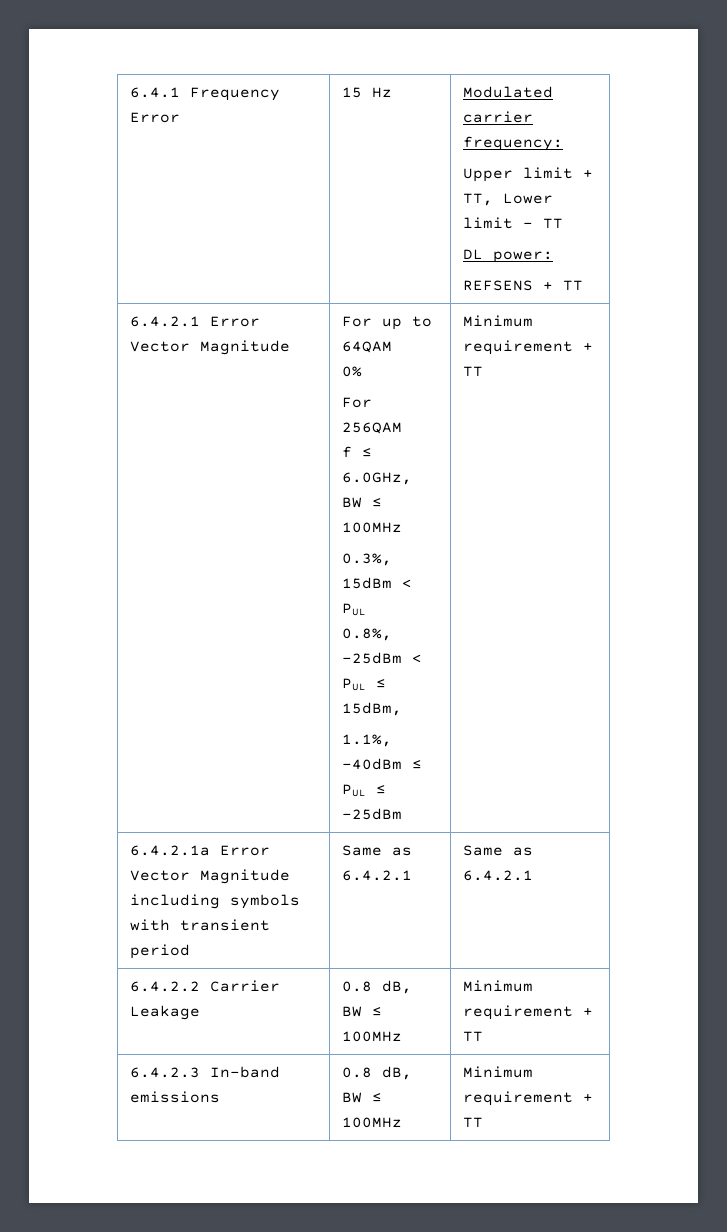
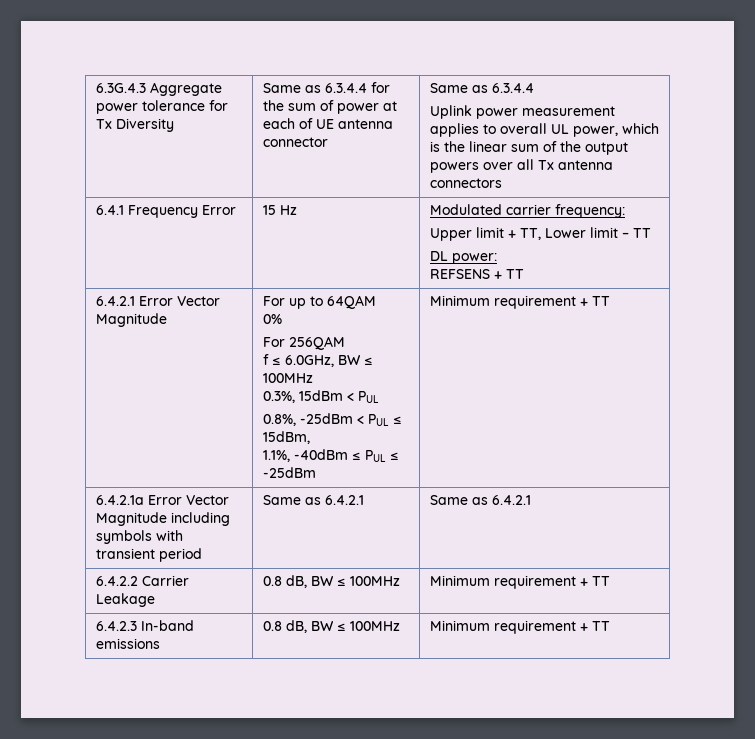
(130, 92) none -> [95,82,222,96] [95,100,228,114] [95,118,174,132] [262,82,390,93] [262,100,397,114] [262,118,393,129] [262,137,328,147] [429,83,534,93] [429,105,615,119] [429,123,659,137] [429,141,628,155] [429,159,613,173] [429,178,502,188] 6.3G.4.3 Aggregate power tolerance for Tx Diversity | Same as 6.3.4.4 for the sum of power at each of UE antenna connector | Same as 6.3.4.4 // Uplink power measurement applies to overall UL power, which is the linear sum of the output powers over all Tx antenna connectors //

